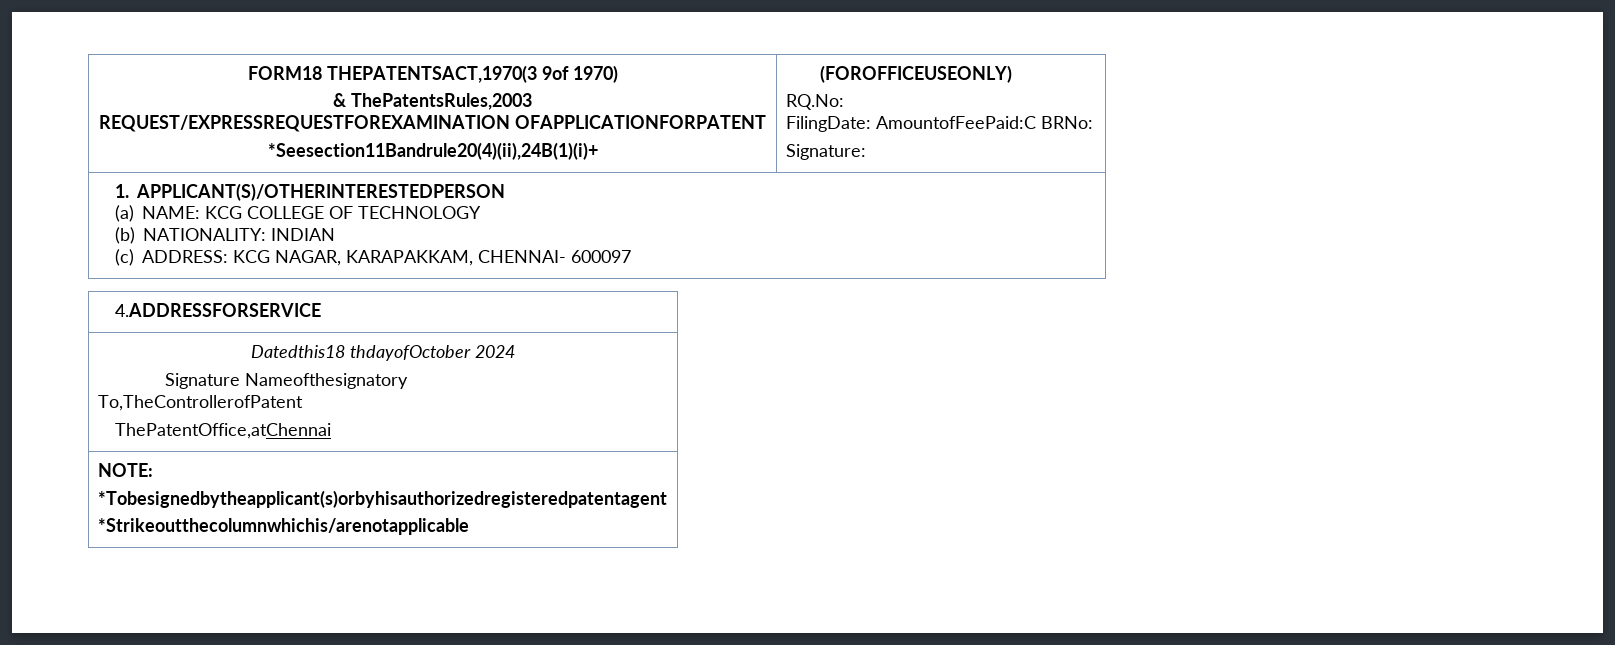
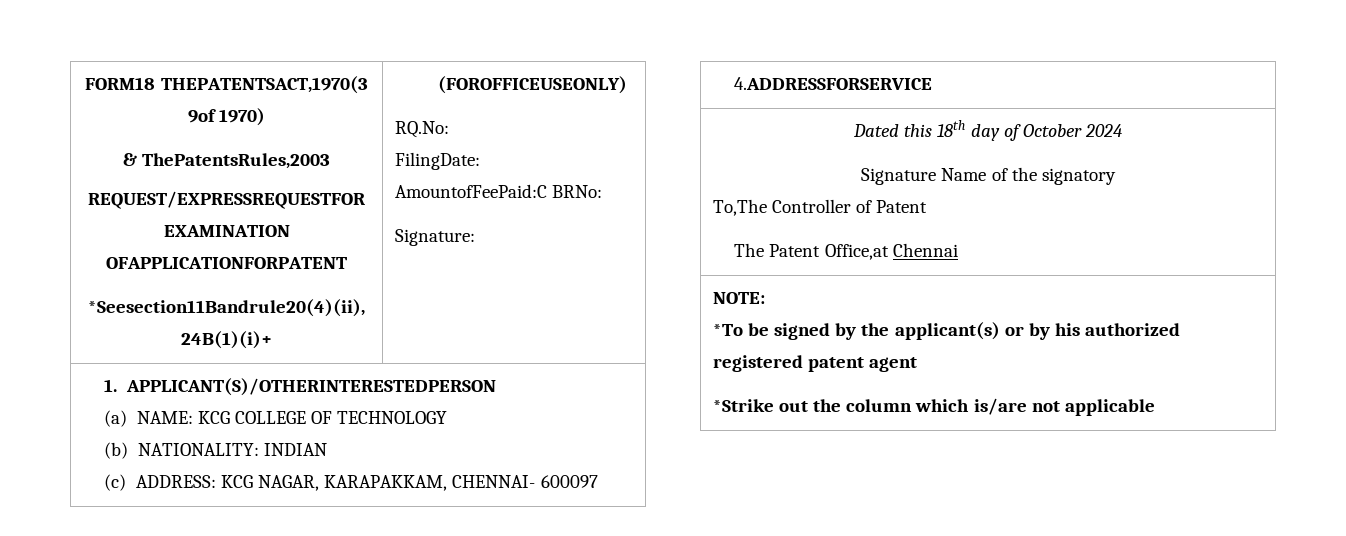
[251,345,515,361] [165,373,409,389] [97,395,303,411] [114,423,331,439] [97,463,153,477] [97,490,667,508] [97,518,469,535] Datedthis18 thdayofOctober 2024 // Signature Nameofthesignatory // To,TheControllerofPatent // ThePatentOffice,atChennai // NOTE: // *Tobesignedbytheapplicant(s)orbyhisauthorizedregisteredpatentagent // *Strikeoutthecolumnwhichis/arenotapplicable -> [853,120,1122,141] [861,167,1116,185] [712,199,928,216] [734,243,958,260] [712,292,765,304] [712,322,1181,340] [712,355,918,372] [712,398,1155,416] Dated this 18th day of October 2024 // Signature Name of the signatory // To,The Controller of Patent // The Patent Office,at Chennai // NOTE: // *To be signed by the applicant(s) or by his authorized registered patent agent // *Strike out the column which is/are not applicable

